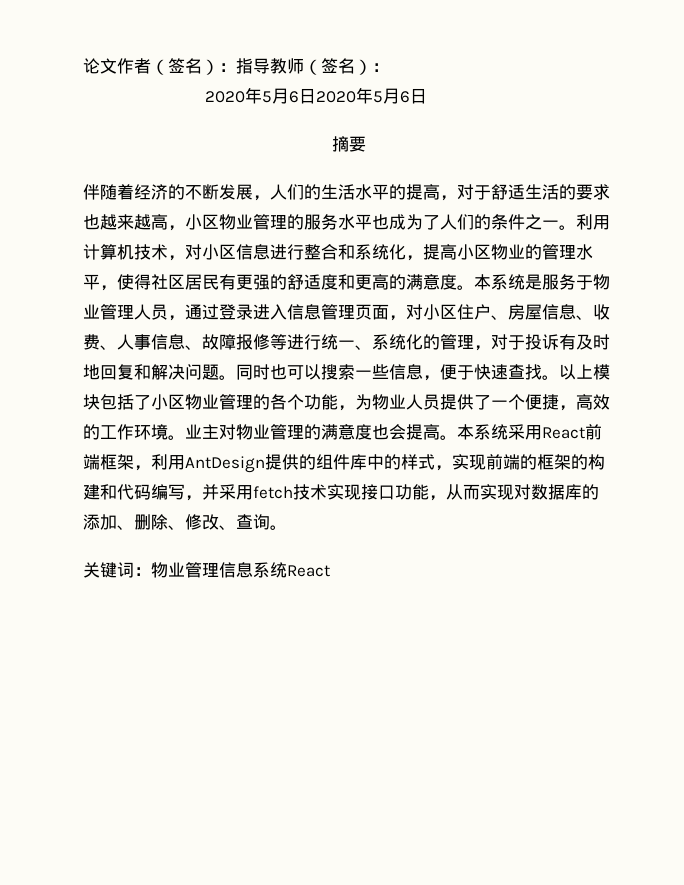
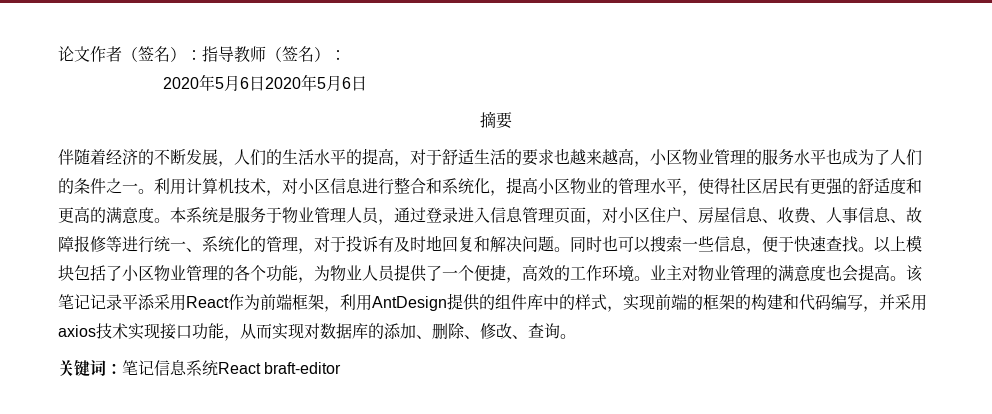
[457,424,508,440] 本系统 -> [906,265,923,282] [58,294,155,310] 该笔记记录平添
(585, 433) none -> [228,294,260,310] 作为
[253,486,293,499] fetch -> [58,325,96,337] axios
[151,562,219,578] 物业管理 -> [122,360,154,375] 笔记
(330, 571) none -> [264,362,342,374] braft-editor

